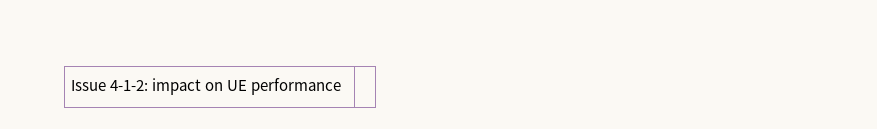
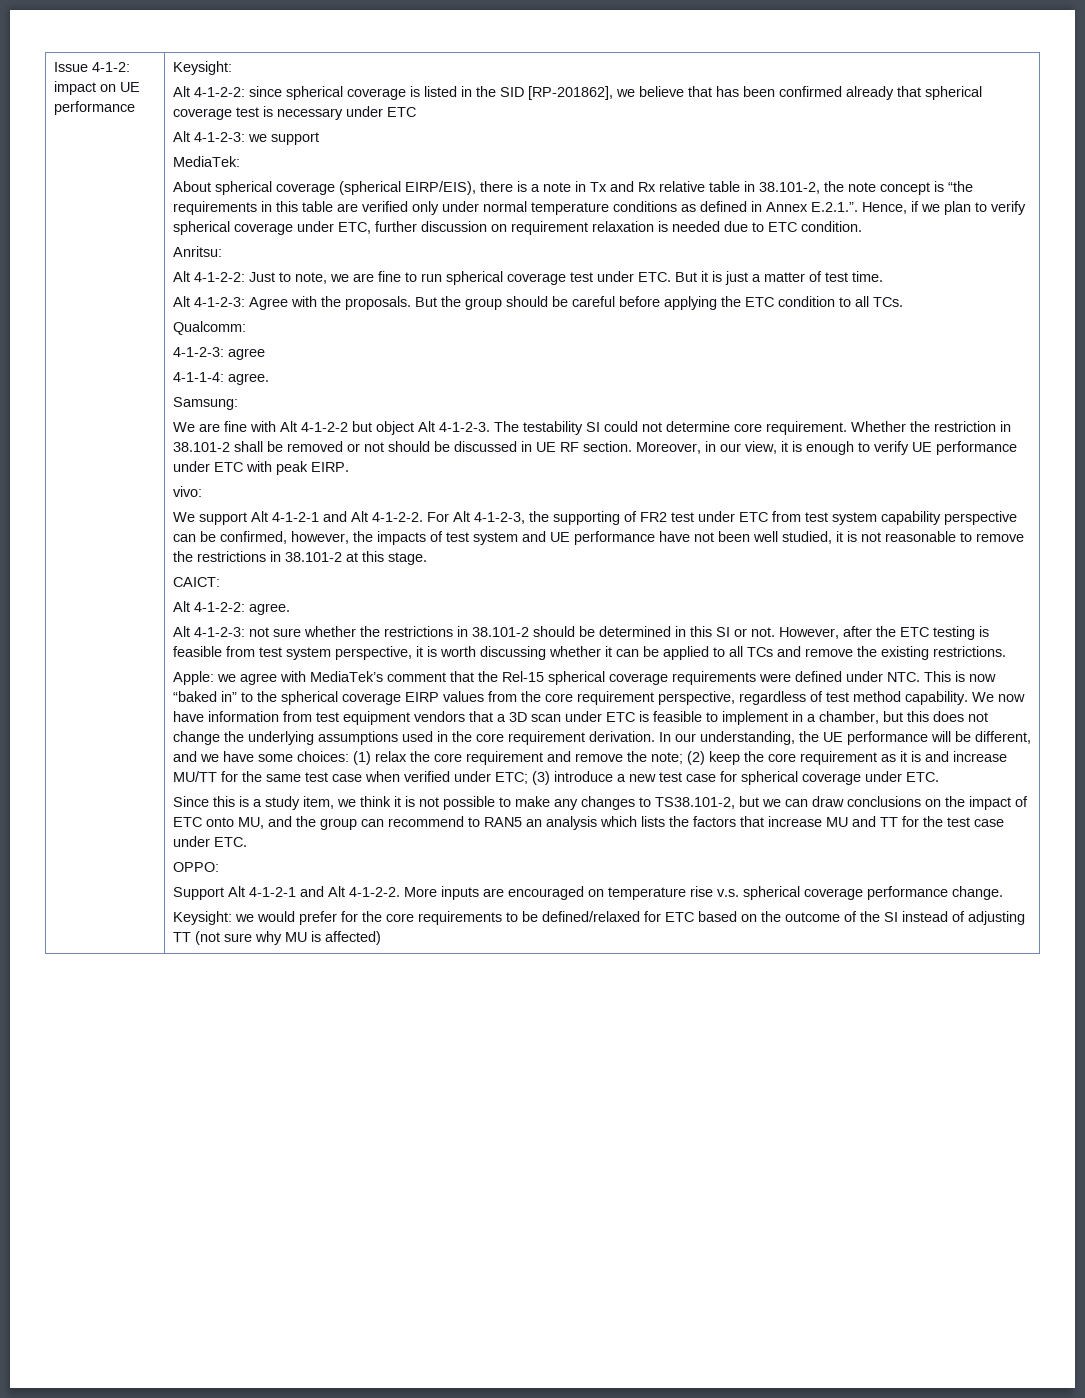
(341, 86) none -> [172,61,232,75] [172,86,982,100] [172,106,416,120] [172,131,319,145] [172,156,240,167] [172,181,973,195] [172,201,1026,215] [172,221,862,235] [172,246,222,257] [172,271,883,285] [172,296,903,310] [172,321,246,335] [172,347,265,360] [172,372,269,385] [172,397,238,410] [172,421,1011,435] [172,441,1017,455] [172,461,349,475] [172,486,202,497] [172,511,1017,525] [172,531,1024,545] [172,551,427,565] [172,577,220,587] [172,601,290,615] [172,626,989,640] [172,646,1006,660] [172,671,996,685] [172,691,1025,705] [172,711,988,725] [172,731,1031,745] [172,751,1007,765] [172,771,939,785] [172,796,1028,810] [172,816,1004,830] [172,836,247,847] [172,862,219,872] [172,886,1003,900] [172,911,1025,925] [172,931,381,945] Keysight: // Alt 4-1-2-2: since spherical coverage is listed in the SID [RP-201862], we believe that has been confirmed already that spherical coverage test is necessary under ETC // Alt 4-1-2-3: we support // MediaTek: // About spherical coverage (spherical EIRP/EIS), there is a note in Tx and Rx relative table in 38.101-2, the note concept is “the requirements in this table are verified only under normal temperature conditions as defined in Annex E.2.1.”. Hence, if we plan to verify spherical coverage under ETC, further discussion on requirement relaxation is needed due to ETC condition. // Anritsu: // Alt 4-1-2-2: Just to note, we are fine to run spherical coverage test under ETC. But it is just a matter of test time. // Alt 4-1-2-3: Agree with the proposals. But the group should be careful before applying the ETC condition to all TCs. // Qualcomm: // 4-1-2-3: agree // 4-1-1-4: agree. // Samsung: // We are fine with Alt 4-1-2-2 but object Alt 4-1-2-3. The testability SI could not determine core requirement. Whether the restriction in 38.101-2 shall be removed or not should be discussed in UE RF section. Moreover, in our view, it is enough to verify UE performance under ETC with peak EIRP. // vivo: // We support Alt 4-1-2-1 and Alt 4-1-2-2. For Alt 4-1-2-3, the supporting of FR2 test under ETC from test system capability perspective can be confirmed, however, the impacts of test system and UE performance have not been well studied, it is not reasonable to remove the restrictions in 38.101-2 at this stage. // CAICT: // Alt 4-1-2-2: agree. // Alt 4-1-2-3: not sure whether the restrictions in 38.101-2 should be determined in this SI or not. However, after the ETC testing is feasible from test system perspective, it is worth discussing whether it can be applied to all TCs and remove the existing restrictions. // Apple: we agree with MediaTek’s comment that the Rel-15 spherical coverage requirements were defined under NTC. This is now “baked in” to the spherical coverage EIRP values from the core requirement perspective, regardless of test method capability. We now have information from test equipment vendors that a 3D scan under ETC is feasible to implement in a chamber, but this does not change the underlying assumptions used in the core requirement derivation. In our understanding, the UE performance will be different, and we have some choices: (1) relax the core requirement and remove the note; (2) keep the core requirement as it is and increase MU/TT for the same test case when verified under ETC; (3) introduce a new test case for spherical coverage under ETC. // Since this is a study item, we think it is not possible to make any changes to TS38.101-2, but we can draw conclusions on the impact of ETC onto MU, and the group can recommend to RAN5 an analysis which lists the factors that increase MU and TT for the test case under ETC. // OPPO: // Support Alt 4-1-2-1 and Alt 4-1-2-2. More inputs are encouraged on temperature rise v.s. spherical coverage performance change. // Keysight: we would prefer for the core requirements to be defined/relaxed for ETC based on the outcome of the SI instead of adjusting TT (not sure why MU is affected)

